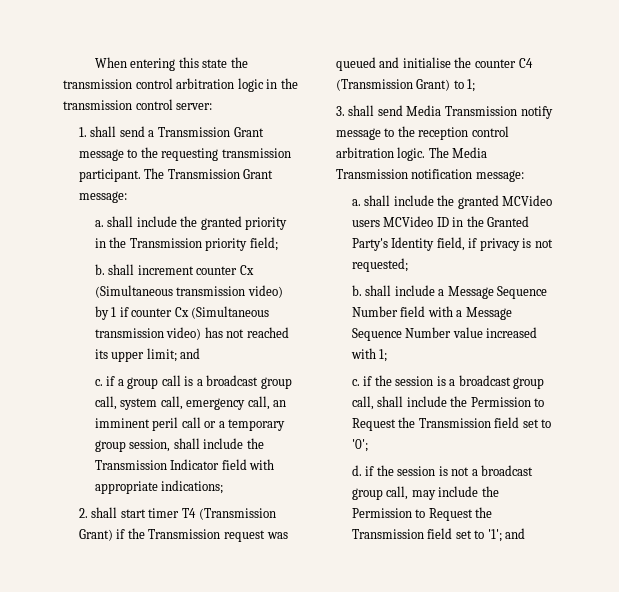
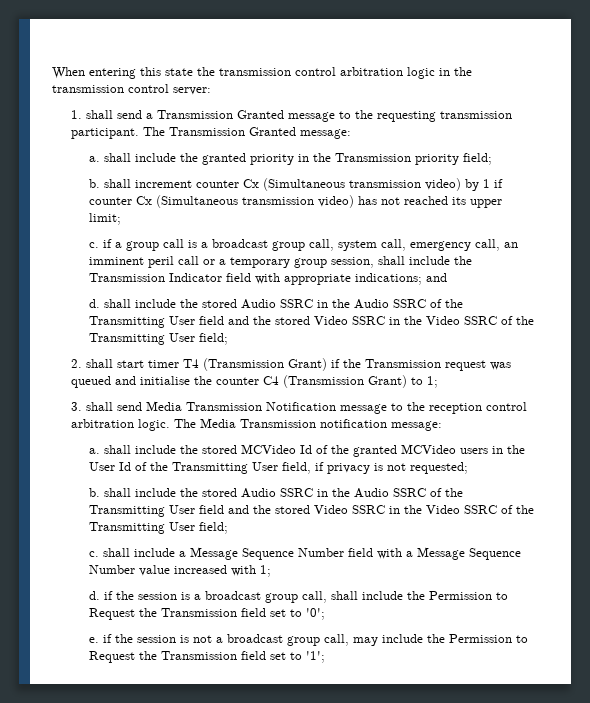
[233,127,264,137] Grant -> [236,110,284,119] Granted
[243,169,274,179] Grant -> [248,127,296,136] Granted
[180,348,201,359] and -> (122, 219) none
(224, 487) none -> [426,273,448,282] [89,299,464,309] [89,316,535,328] [89,333,229,345] and // d. shall include the stored Audio SSRC in the Audio SSRC of the Transmitting User field and the stored Video SSRC in the Video SSRC of the Transmitting User field;
[520,106,553,119] notify -> [265,402,336,411] Notification
[457,195,553,209] [351,216,530,227] [351,237,435,251] granted MCVideo users MCVideo ID in the Granted Party's Identity -> [202,444,526,457] [89,462,279,474] stored MCVideo Id of the granted MCVideo users in the User Id of the Transmitting User
(435, 290) none -> [180,488,464,498] [89,505,535,517] [89,522,229,534] [89,548,176,557] the stored Audio SSRC in the Audio SSRC of the Transmitting User field and the stored Video SSRC in the Video SSRC of the Transmitting User field; // c. shall include
[351,379,360,386] c. -> [89,591,101,600] d.
[351,465,362,476] d. -> [89,637,100,643] e.
[505,528,526,539] and -> (326, 657) none

